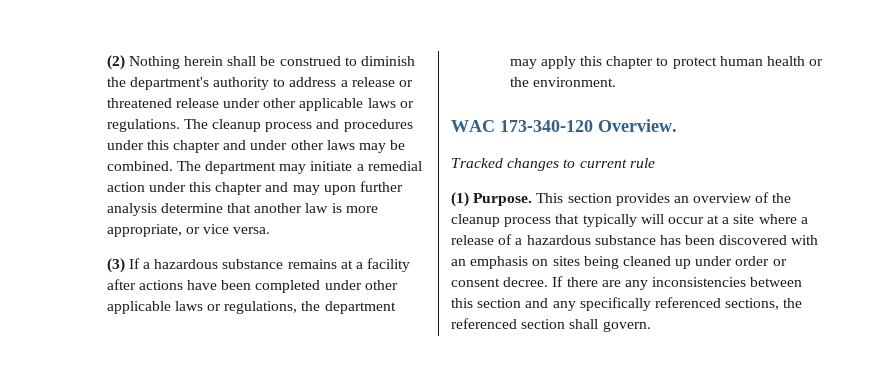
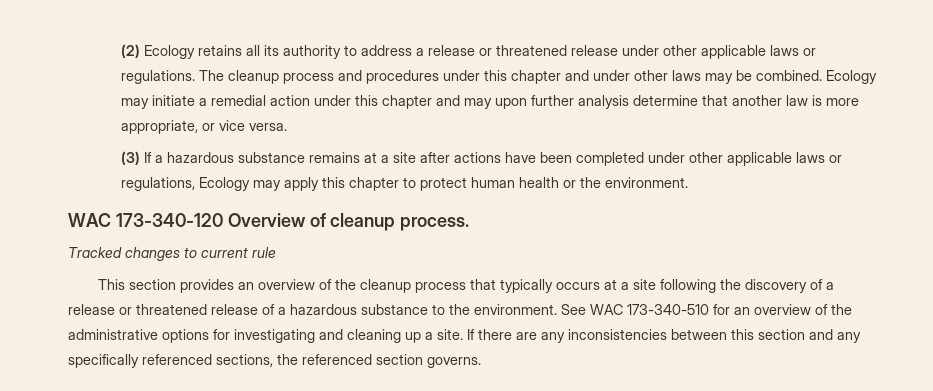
[128,56,415,69] [106,77,209,90] Nothing herein shall be construed to diminish the department's -> [143,45,279,59] Ecology retains all its
[176,161,277,174] The department -> [825,70,877,84] Ecology
[367,258,411,272] facility -> [392,152,416,163] site
[301,301,396,314] the department -> [198,177,250,191] Ecology
[598,119,677,132] Overview. -> [227,213,470,231] Overview of cleanup process.
[451,192,533,207] (1) Purpose. -> (276, 252) none
[640,214,808,224] [451,234,819,245] [451,256,787,269] [451,277,549,287] will occur at a site where a release of a hazardous substance has been discovered with an emphasis on sites being cleaned up under order or consent decree. -> [556,279,835,293] [68,304,852,315] [68,329,463,343] occurs at a site following the discovery of a release or threatened release of a hazardous substance to the environment. See WAC 173-340-510 for an overview of the administrative options for investigating and cleaning up a site.
[569,319,651,332] shall govern. -> [427,357,481,368] governs.

